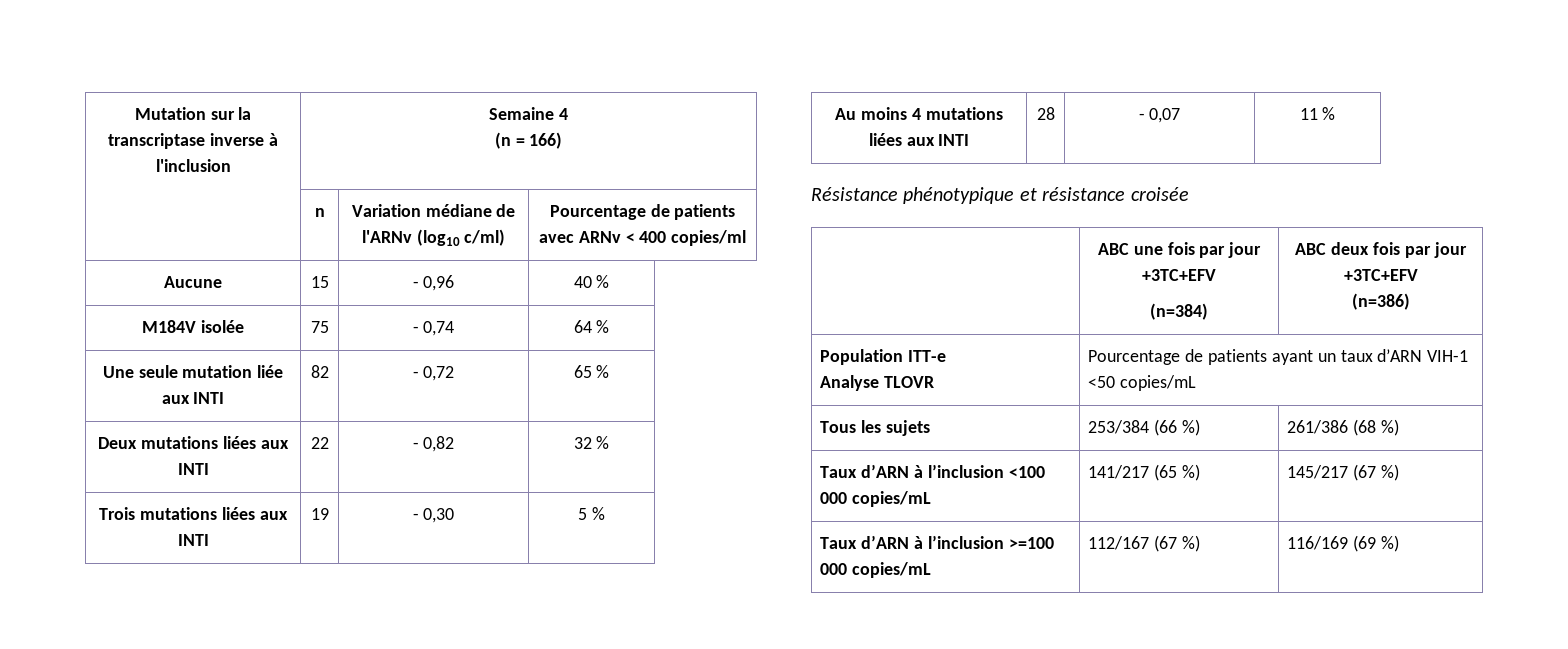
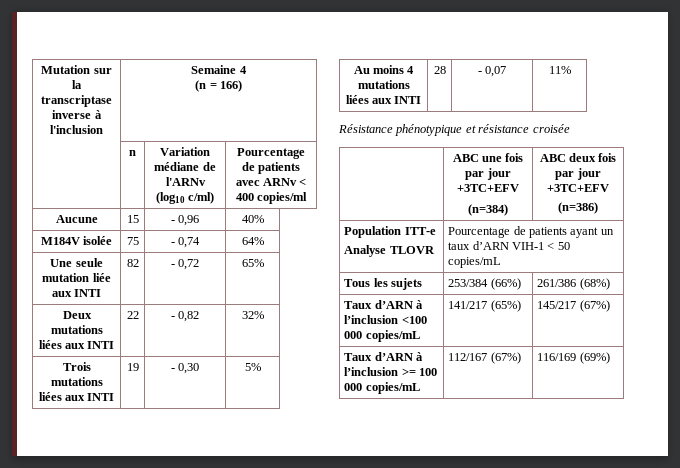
[573,275,610,288] 40 % -> [241,215,264,223] 40%
[573,320,610,333] 64 % -> [241,237,264,245] 64%
[573,365,610,378] 65 % -> [241,259,264,267] 65%
[573,436,610,449] 32 % -> [241,311,264,319] 32%
[578,507,605,520] 5 % -> [244,363,261,371] 5%
[1299,107,1336,120] 11 % -> [548,66,571,74] 11%
[1088,376,1116,388] <50 -> [547,242,570,250] < 50
[1154,419,1200,436] (66 %) -> [490,278,521,290] (66%)
[1353,419,1399,436] (68 %) -> [579,278,610,290] (68%)
[1154,464,1200,481] (65 %) -> [490,300,521,312] (65%)
[1353,464,1399,481] [820,535,1054,549] (67 %) // Taux d’ARN à l’inclusion >=100 -> [579,300,610,312] [344,352,424,361] [344,367,438,376] (67%) // Taux d’ARN à l’inclusion >= 100
[1154,535,1200,552] (67 %) -> [490,352,521,364] (67%)
[1353,535,1399,552] (69 %) -> [579,352,610,364] (69%)

